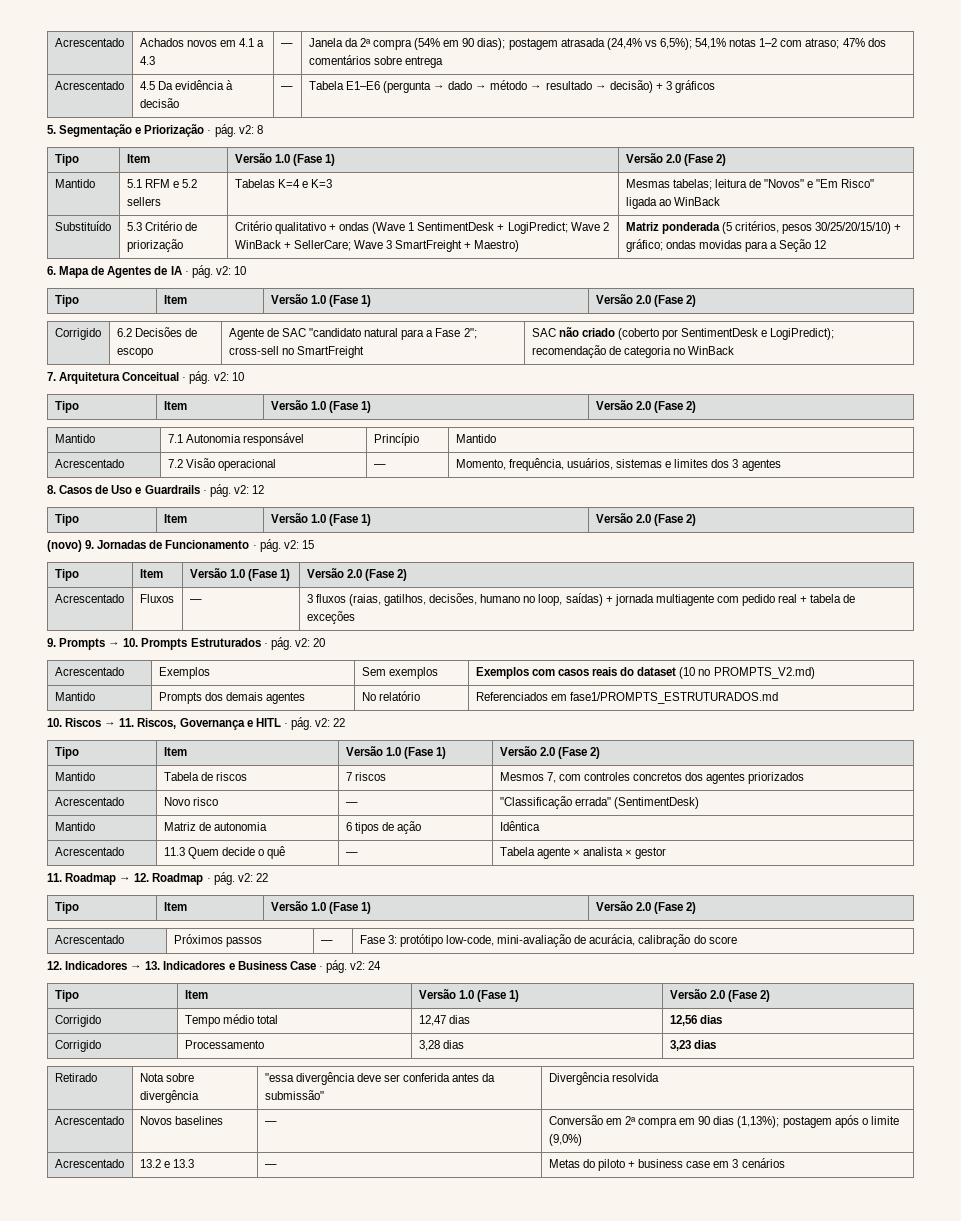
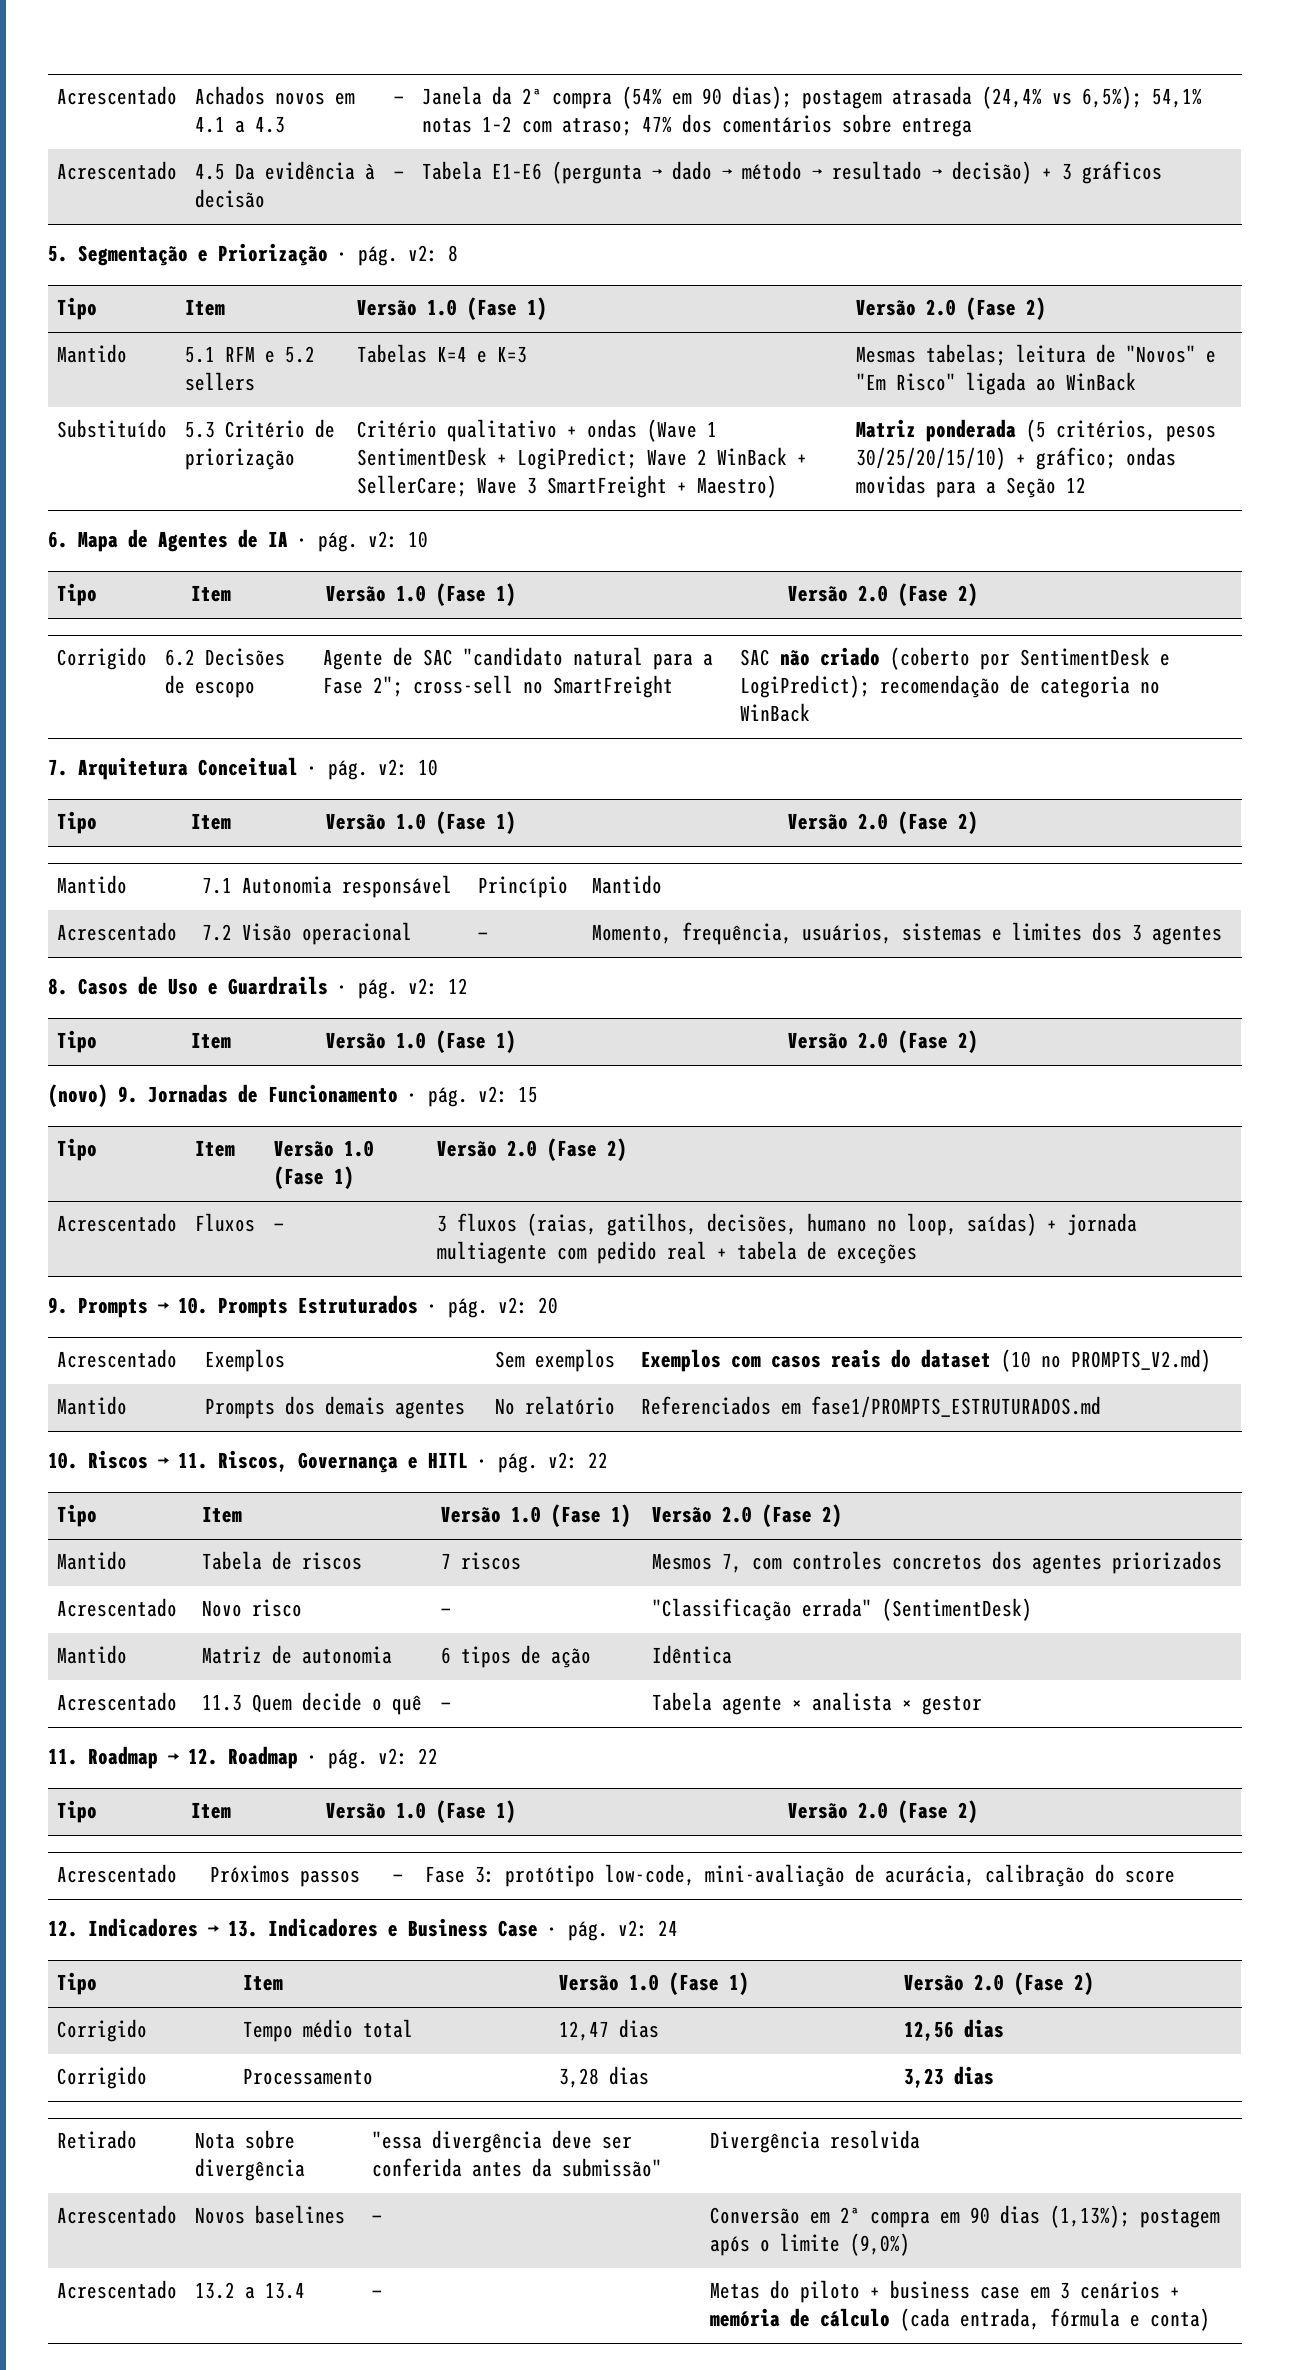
[163,1159,194,1168] e 13.3 -> [244,2282,305,2299] a 13.4
(785, 1163) none -> [1169,2287,1180,2298] [709,2308,1210,2331] + memória de cálculo (cada entrada, fórmula e conta)

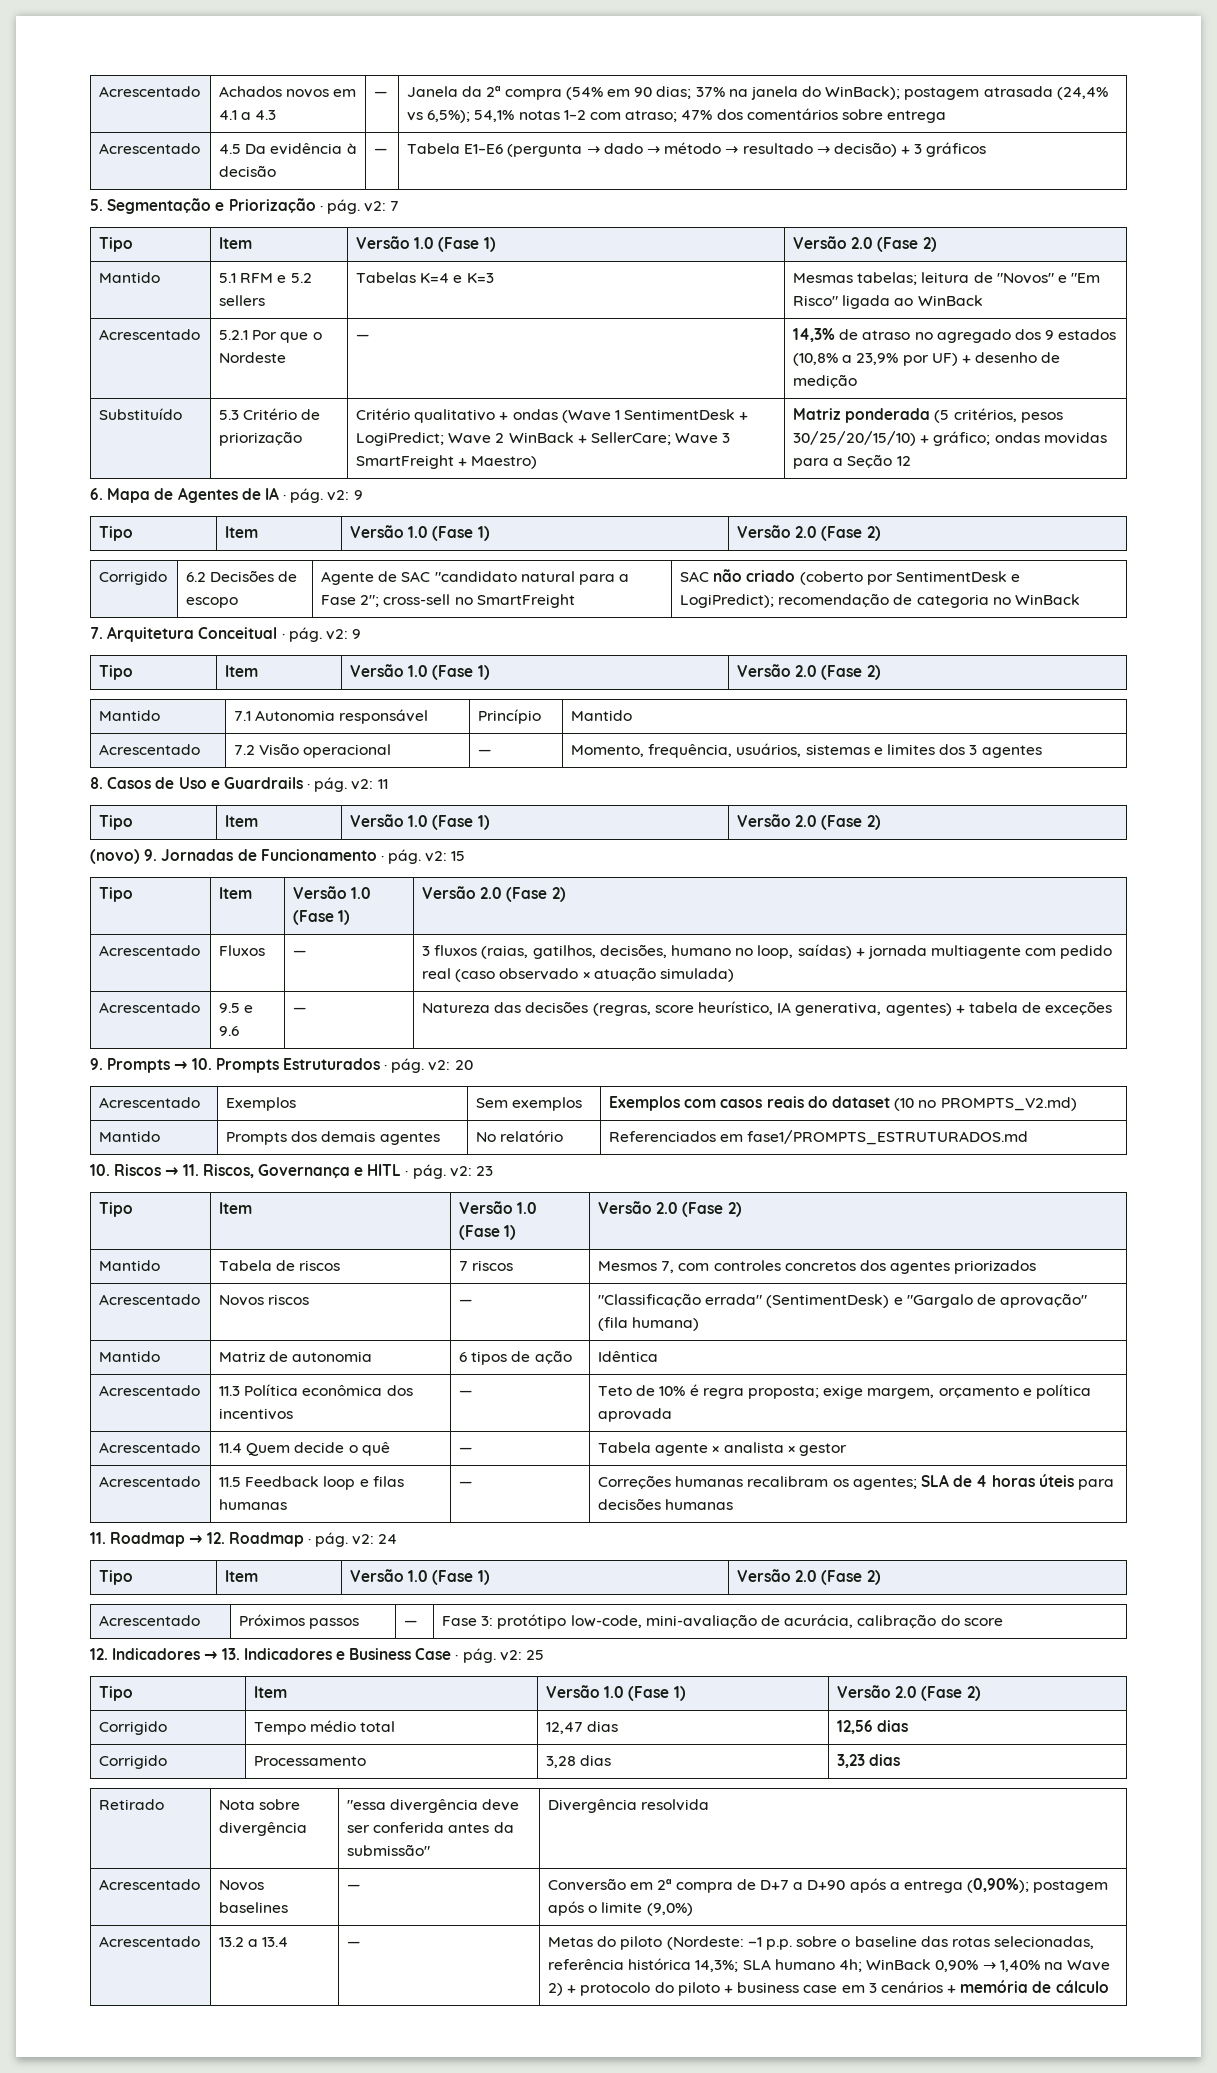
[731,86,792,109] dias); -> [656,86,901,100] dias; 37% na janela do WinBack);
[448,245,458,262] 8 -> [390,201,400,211] 7
(1136, 381) none -> [99,329,201,340] [219,330,322,343] [219,352,287,363] [356,334,370,340] [793,328,1117,343] [793,352,1061,366] [793,374,858,388] // Acrescentado | 5.2.1 Por que o Nordeste | — | 14,3% de atraso no agregado dos 9 estados (10,8% a 23,9% por UF) + desenho de medição
[408,531,428,548] 10 -> [353,490,363,500] 9
[418,759,438,776] 10 -> [352,629,362,639] 9
[448,978,468,994] 12 -> [377,779,388,789] 11
(707, 1250) none -> [455,967,734,982] [99,1002,201,1013] [219,1003,254,1013] [219,1026,240,1036] [293,1007,307,1013] [422,1001,952,1016] (caso observado × atuação simulada) // Acrescentado | 9.5 e 9.6 | — | Natureza das decisões (regras, score heurístico, IA generativa, agentes)
[588,1452,608,1468] 22 -> [476,1166,494,1176] 23
[201,1599,302,1617] Novo risco -> [219,1294,310,1306] Novos riscos
(1032, 1609) none -> [893,1293,1088,1308] [598,1317,700,1331] e "Gargalo de aprovação" (fila humana)
(242, 1702) none -> [244,1384,413,1396] [219,1408,294,1420] [459,1390,473,1396] [598,1384,1091,1399] [598,1408,673,1422] [99,1442,201,1453] [219,1443,243,1453] Política econômica dos incentivos | — | Teto de 10% é regra proposta; exige margem, orçamento e política aprovada // Acrescentado | 11.4
(982, 1705) none -> [99,1476,201,1487] [219,1476,404,1490] [219,1499,288,1510] [459,1481,473,1487] [598,1474,1114,1490] [598,1498,734,1510] // Acrescentado | 11.5 Feedback loop e filas humanas | — | Correções humanas recalibram os agentes; SLA de 4 horas úteis para decisões humanas
[418,1748,438,1764] 22 -> [378,1534,398,1544] 24
[658,1920,678,1936] 24 -> [526,1650,545,1660] 25
[939,2205,1130,2228] em 90 dias (1,13%); -> [736,1878,1030,1893] de D+7 a D+90 após a entrega (0,90%);
(860, 2291) none -> [666,1936,1095,1950] [548,1958,1111,1972] [548,1982,720,1996] (Nordeste: −1 p.p. sobre o baseline das rotas selecionadas, referência histórica 14,3%; SLA humano 4h; WinBack 0,90% → 1,40% na Wave 2) + protocolo do piloto
[899,2308,1210,2331] (cada entrada, fórmula e conta) -> (1109, 1986) none

